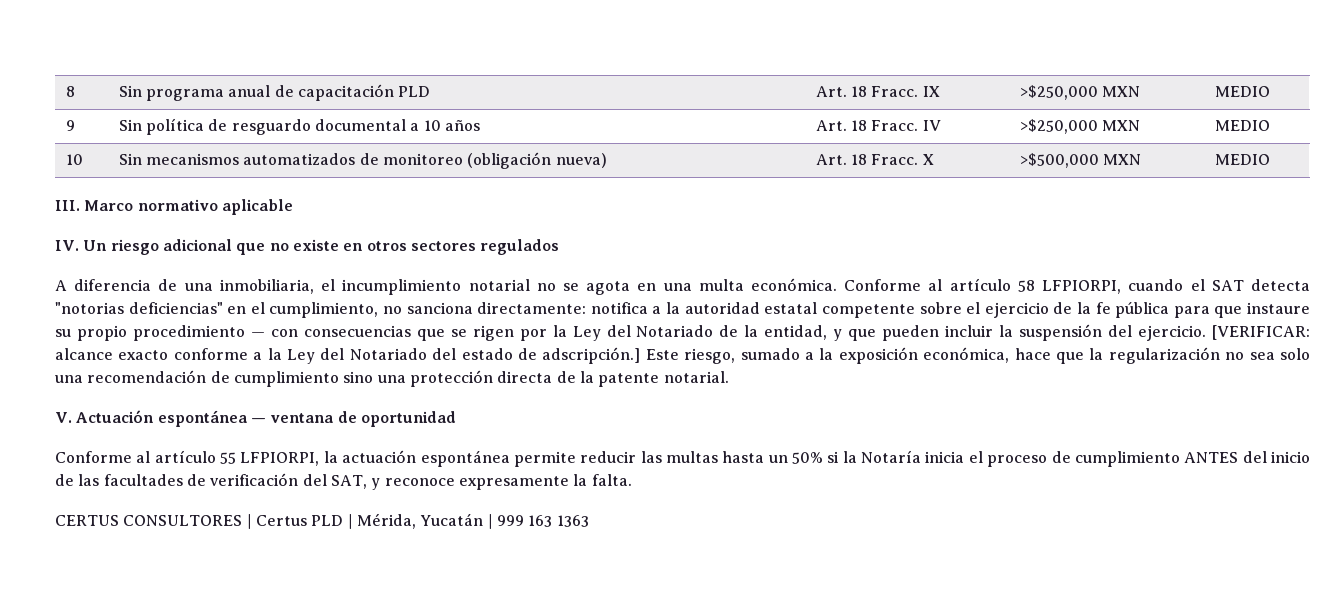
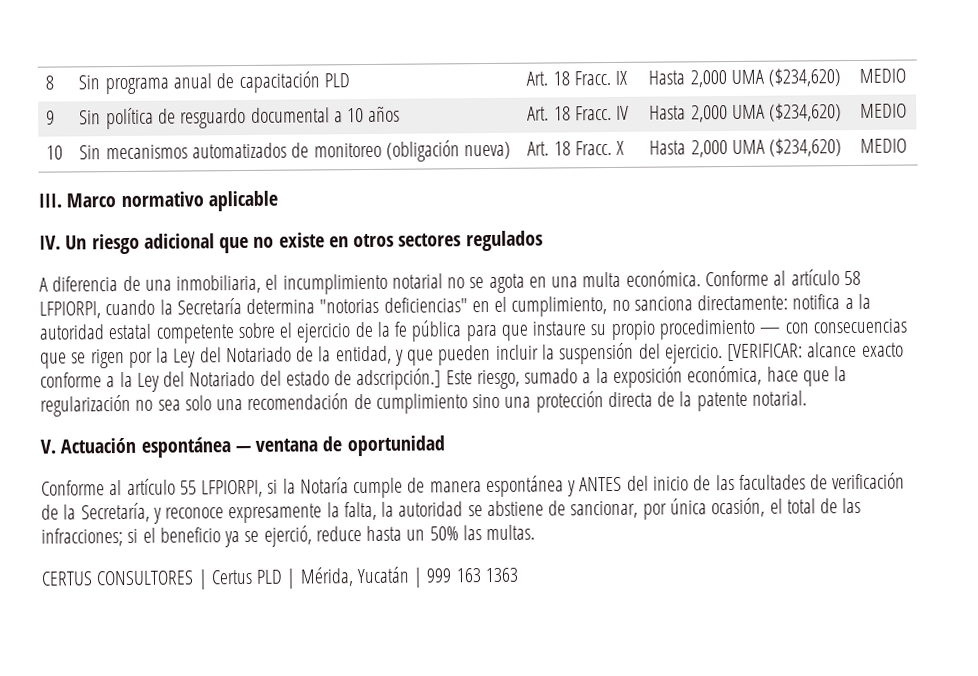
[1019,85,1140,100] >$250,000 MXN -> [648,68,842,88] Hasta 2,000 UMA ($234,620)
[1019,119,1140,134] >$250,000 MXN -> [649,103,843,123] Hasta 2,000 UMA ($234,620)
[1019,153,1141,168] >$500,000 MXN -> [649,138,843,158] Hasta 2,000 UMA ($234,620)
[1190,279,1311,291] el SAT detecta -> [159,298,316,315] la Secretaría determina
[323,450,1180,467] la actuación espontánea permite reducir las multas hasta un 50% si la Notaría inicia el proceso de cumplimiento -> [267,475,577,499] si la Notaría cumple de manera espontánea y
[302,474,367,489] del SAT, -> [41,502,150,523] de la Secretaría,
[591,474,632,486] falta. -> [343,497,862,521] [41,524,536,548] falta, la autoridad se abstiene de sancionar, por única ocasión, el total de las infracciones; si el beneficio ya se ejerció, reduce hasta un 50% las multas.

